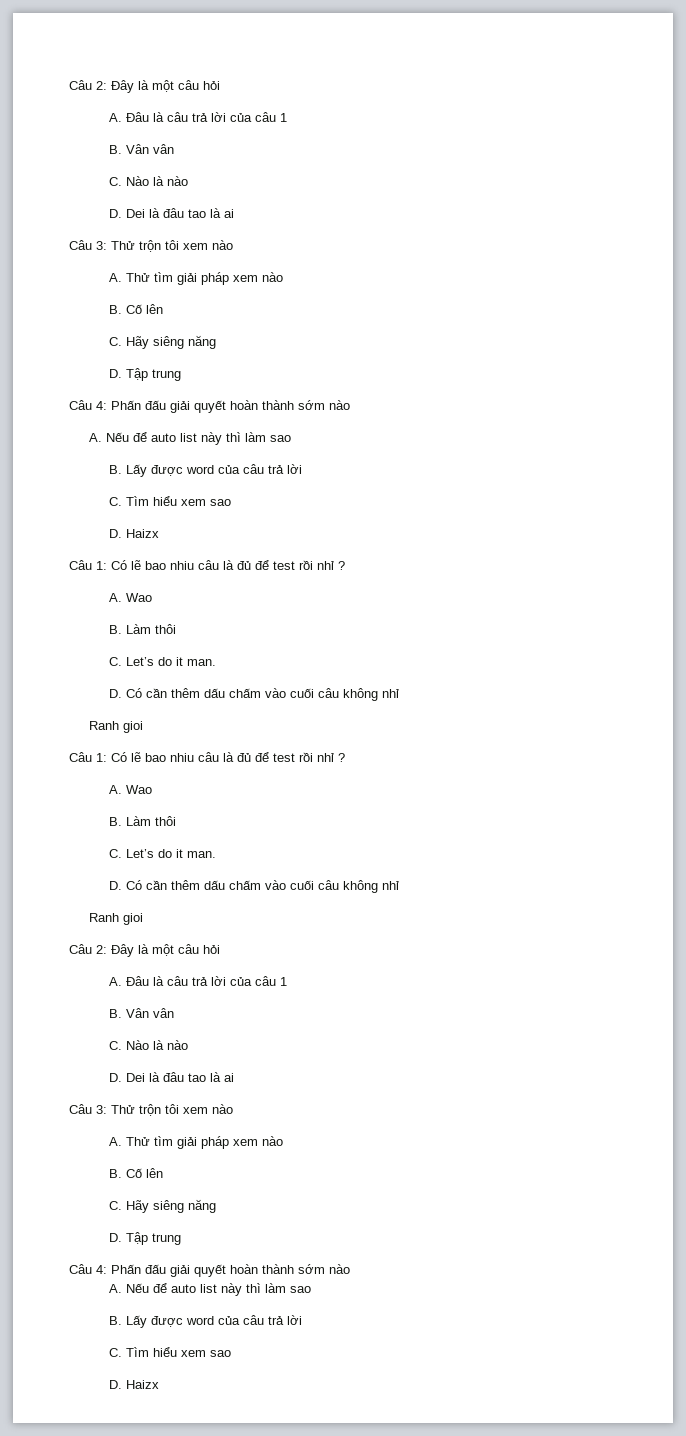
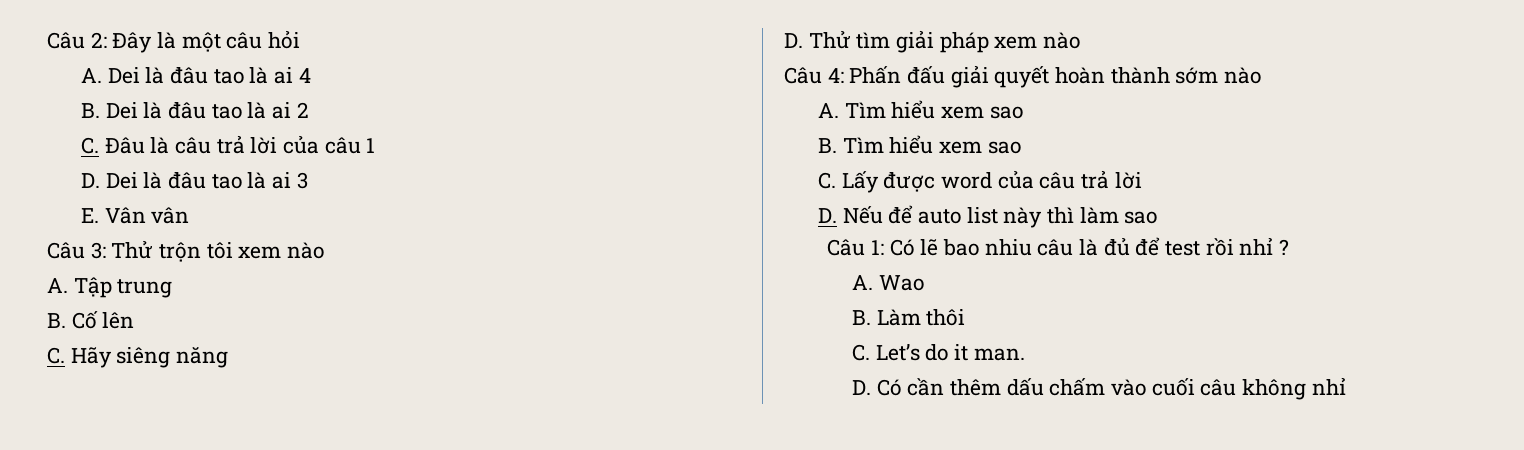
[69,80,220,93] [109,112,288,122] [109,144,175,154] [109,176,189,186] [109,208,235,218] [69,240,233,252] [109,272,284,285] [109,304,164,314] [109,335,217,349] [109,368,182,381] Câu 2: Đây là một câu hỏi // A. Đâu là câu trả lời của câu 1 // B. Vân vân // C. Nào là nào // D. Dei là đâu tao là ai // Câu 3: Thử trộn tôi xem nào // A. Thử tìm giải pháp xem nào // B. Cố lên // C. Hãy siêng năng // D. Tập trung -> [47,30,301,53] [80,67,311,84] [80,102,309,119] [80,135,376,154] [80,172,308,189] [80,207,190,224] [47,240,325,262] [47,277,173,298] [47,311,135,329] [47,347,229,368] [784,30,1081,53] Câu 2: Đây là một câu hỏi // A. Dei là đâu tao là ai 4 // B. Dei là đâu tao là ai 2 // C. Đâu là câu trả lời của câu 1 // D. Dei là đâu tao là ai 3 // E. Vân vân // Câu 3: Thử trộn tôi xem nào // A. Tập trung // B. Cố lên // C. Hãy siêng năng // D. Thử tìm giải pháp xem nào
[106,432,292,445] [109,464,303,477] [109,496,232,506] [109,529,160,538] Nếu để auto list này thì làm sao // B. Lấy được word của câu trả lời // C. Tìm hiểu xem sao // D. Haizx -> [844,100,1023,119] [817,135,1021,154] [817,170,1142,193] [817,205,1158,228] Tìm hiểu xem sao // B. Tìm hiểu xem sao // C. Lấy được word của câu trả lời // D. Nếu để auto list này thì làm sao
[89,721,144,733] [69,752,345,762] [109,785,153,794] [109,816,177,826] [109,849,217,858] [109,880,400,893] [89,913,144,925] [69,944,220,957] [109,976,288,986] [109,1008,175,1018] [109,1040,189,1050] [109,1072,235,1082] [69,1104,233,1116] [109,1136,284,1149] [109,1168,164,1178] [109,1199,217,1213] [109,1232,182,1245] [69,1264,350,1277] [109,1283,312,1296] [109,1315,303,1328] [109,1347,232,1357] [109,1380,160,1389] // Ranh gioi // Câu 1: Có lẽ bao nhiu câu là đủ để test rồi nhỉ ? // A. Wao // B. Làm thôi // C. Let’s do it man. // D. Có cần thêm dấu chấm vào cuối câu không nhỉ // Ranh gioi // Câu 2: Đây là một câu hỏi // A. Đâu là câu trả lời của câu 1 // B. Vân vân // C. Nào là nào // D. Dei là đâu tao là ai // Câu 3: Thử trộn tôi xem nào // A. Thử tìm giải pháp xem nào // B. Cố lên // C. Hãy siêng năng // D. Tập trung // Câu 4: Phấn đấu giải quyết hoàn thành sớm nào // A. Nếu để auto list này thì làm sao // B. Lấy được word của câu trả lời // C. Tìm hiểu xem sao // D. Haizx -> (1346, 386) none

